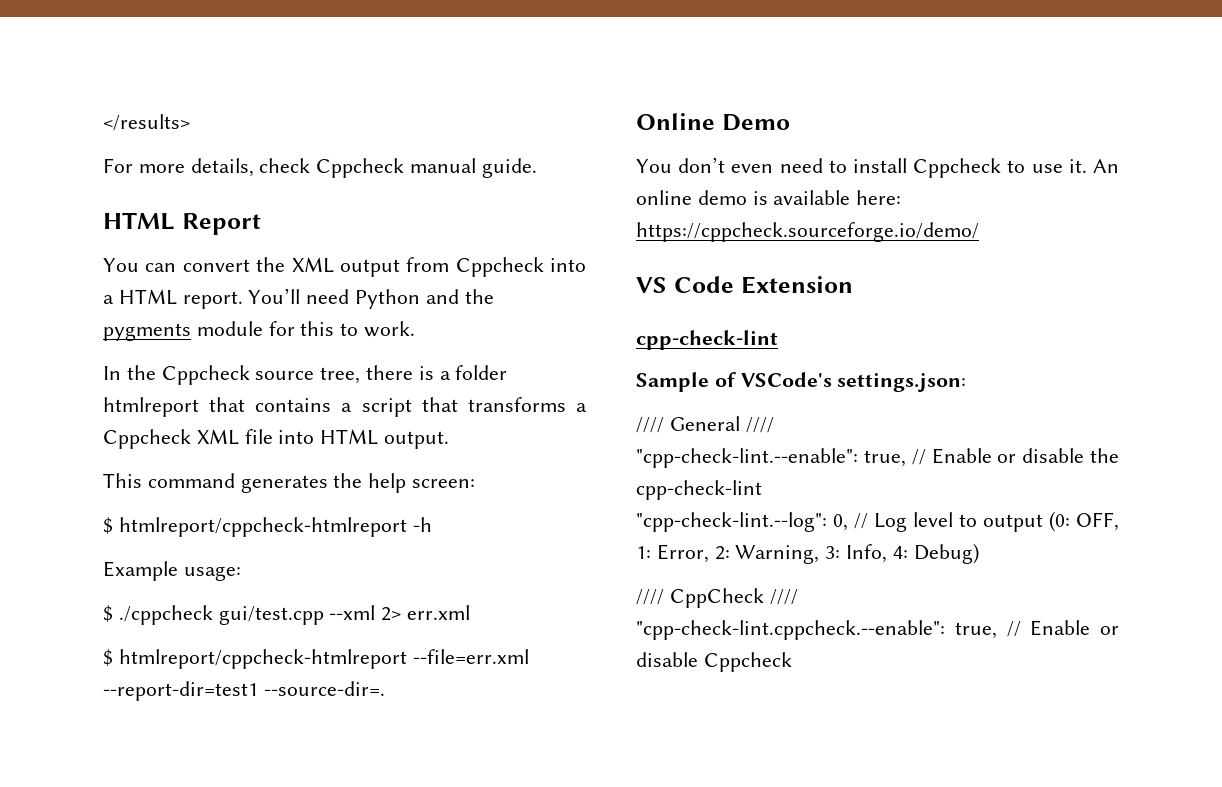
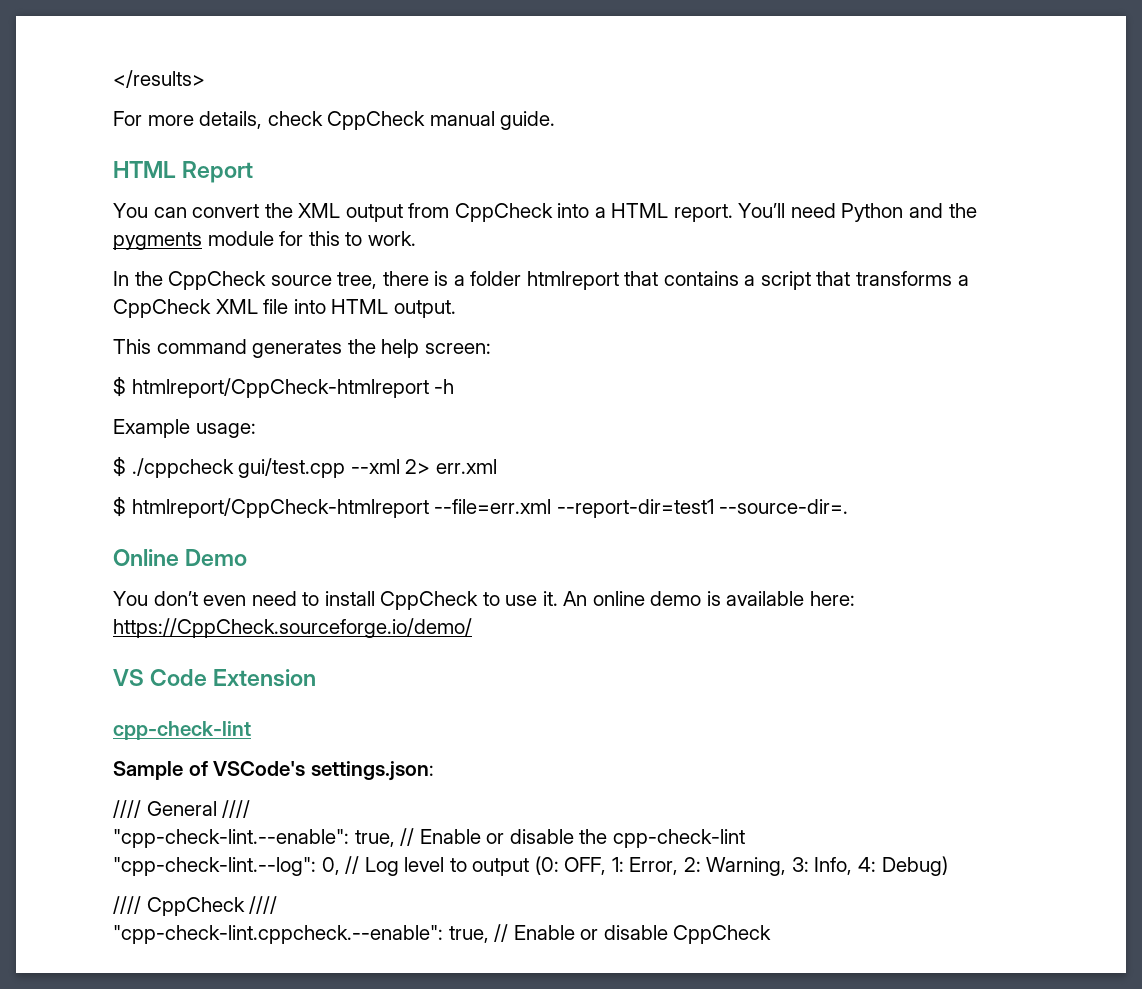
[316,158,405,178] Cppcheck -> [327,111,426,130] CppCheck
[455,257,544,277] Cppcheck -> [454,203,553,222] CppCheck
[161,365,250,385] Cppcheck -> [168,271,267,290] CppCheck
[103,429,191,449] Cppcheck -> [113,299,211,318] CppCheck
[118,517,407,537] htmlreport/cppcheck-htmlreport -> [131,378,429,398] htmlreport/CppCheck-htmlreport
[118,649,407,669] htmlreport/cppcheck-htmlreport -> [131,498,429,518] htmlreport/CppCheck-htmlreport
[913,158,1002,178] Cppcheck -> [380,591,479,610] CppCheck
[636,222,979,242] https://cppcheck.sourceforge.io/demo/ -> [113,618,472,638] https://CppCheck.sourceforge.io/demo/
[703,652,792,672] Cppcheck -> [673,925,772,944] CppCheck

